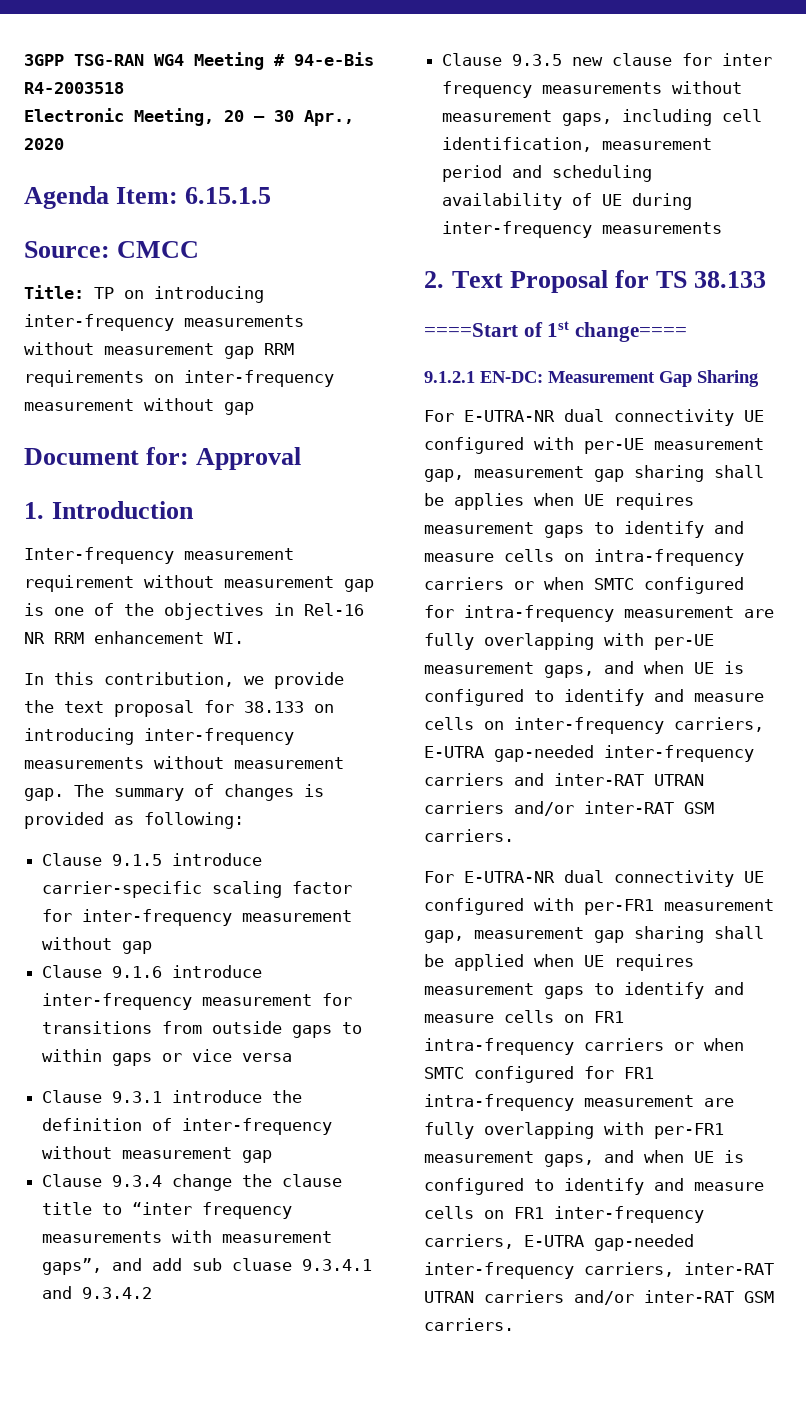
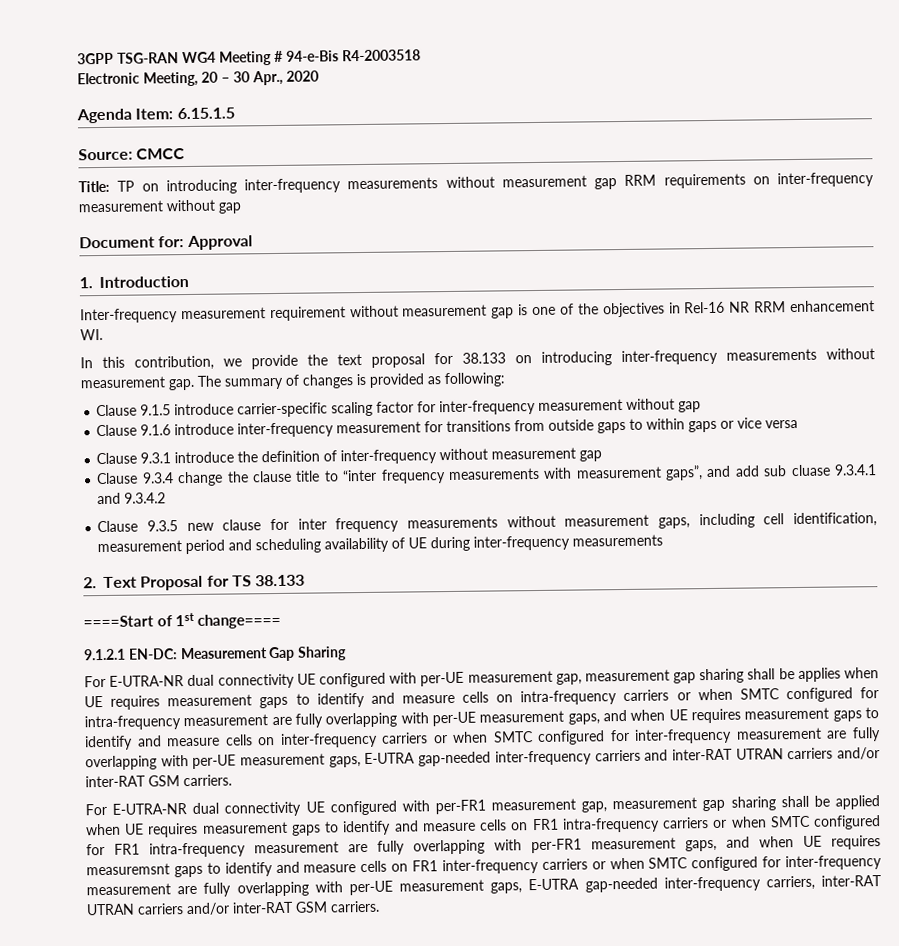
[724,661,744,674] [424,689,524,706] is configured -> [691,707,862,724] requires measurement gaps
[674,717,764,732] carriers, -> [381,727,881,745] [85,753,361,771] carriers or when SMTC configured for inter-frequency measurement are fully overlapping with per-UE measurement gaps,
[724,1150,744,1163] [424,1178,524,1195] is configured -> [831,835,881,850] [86,863,203,878] requires measuremsnt gaps
[424,1234,514,1249] carriers, -> [541,855,882,872] [86,879,523,897] carriers or when SMTC configured for inter-frequency measurement are fully overlapping with per-UE measurement gaps,

